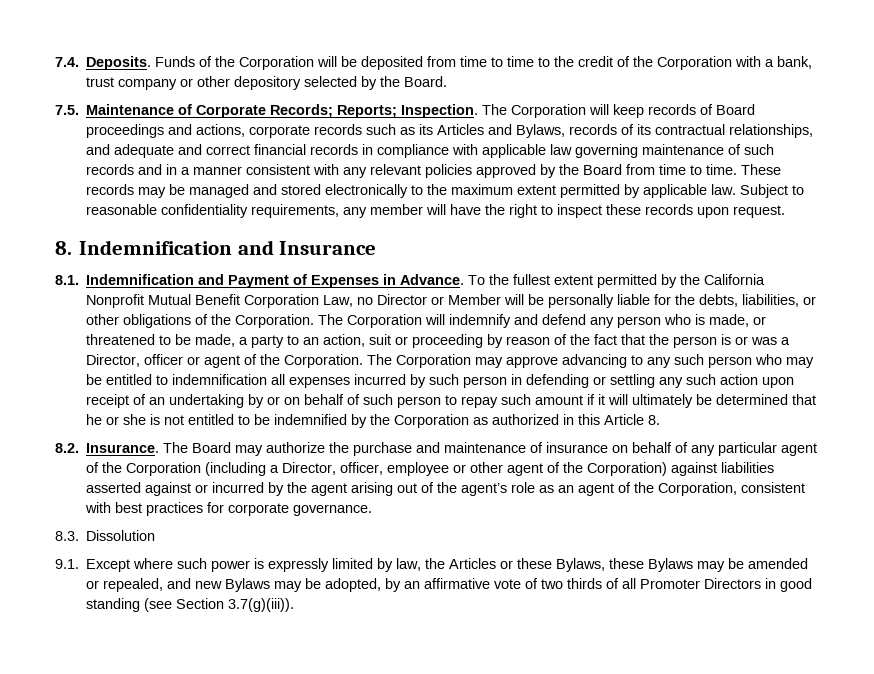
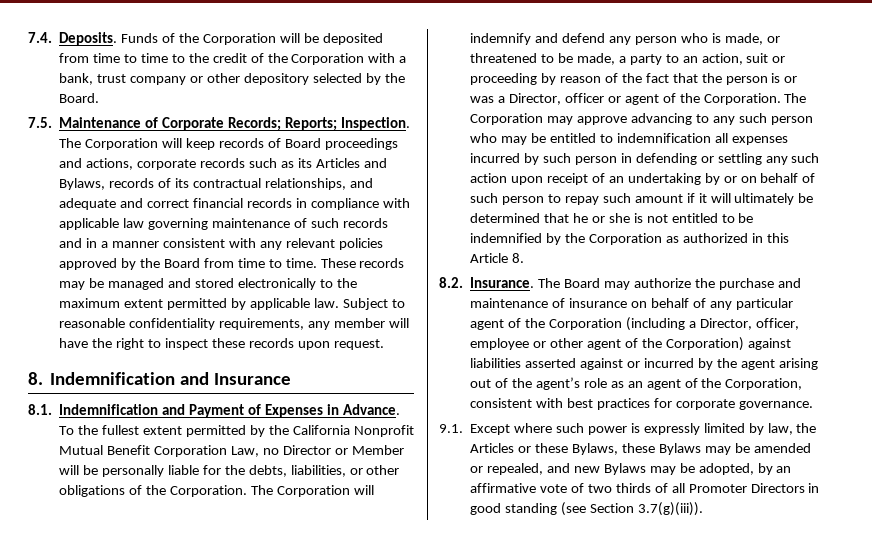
[55,530,156,541] // 8.3. Dissolution -> (813, 405) none

